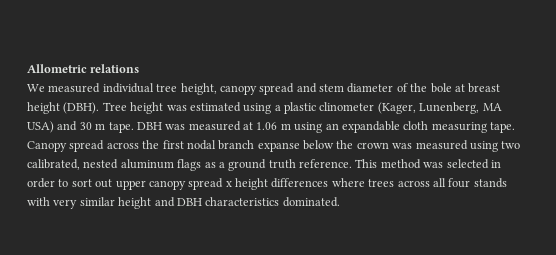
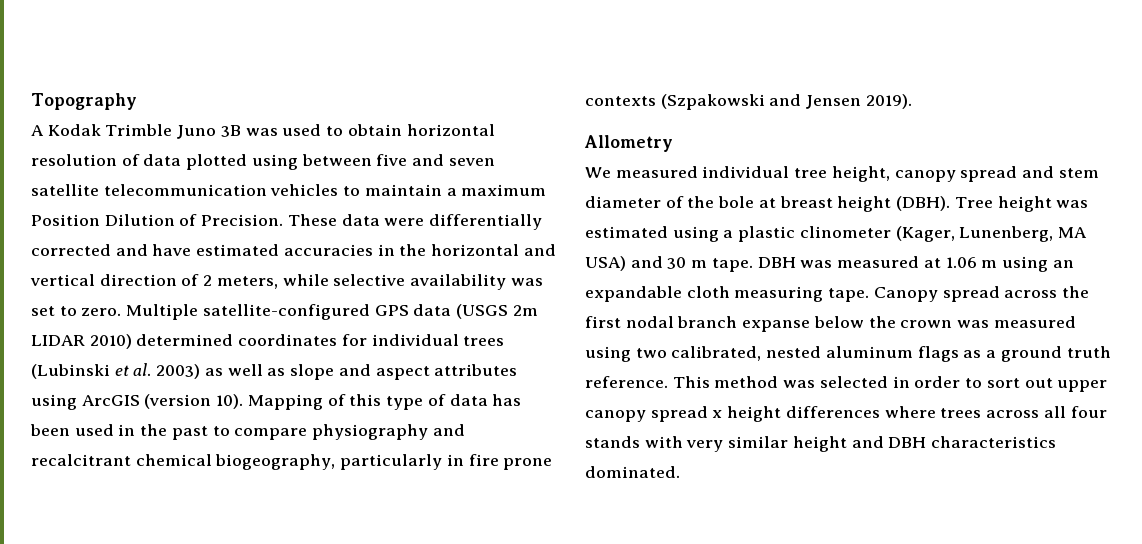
[27,64,140,73] Allometric relations -> [31,93,137,110] [31,124,495,139] [31,154,495,170] [31,184,547,196] [31,214,543,230] [31,244,556,256] [30,274,543,290] [31,304,538,320] [31,334,505,349] [31,363,518,380] [31,394,522,410] [30,424,465,440] [31,454,553,470] [585,94,912,110] [584,135,673,152] Topography // A Kodak Trimble Juno 3B was used to obtain horizontal resolution of data plotted using between five and seven satellite telecommunication vehicles to maintain a maximum Position Dilution of Precision. These data were differentially corrected and have estimated accuracies in the horizontal and vertical direction of 2 meters, while selective availability was set to zero. Multiple satellite-configured GPS data (USGS 2m LIDAR 2010) determined coordinates for individual trees (Lubinski et al. 2003) as well as slope and aspect attributes using ArcGIS (version 10). Mapping of this type of data has been used in the past to compare physiography and recalcitrant chemical biogeography, particularly in fire prone contexts (Szpakowski and Jensen 2019). // Allometry

